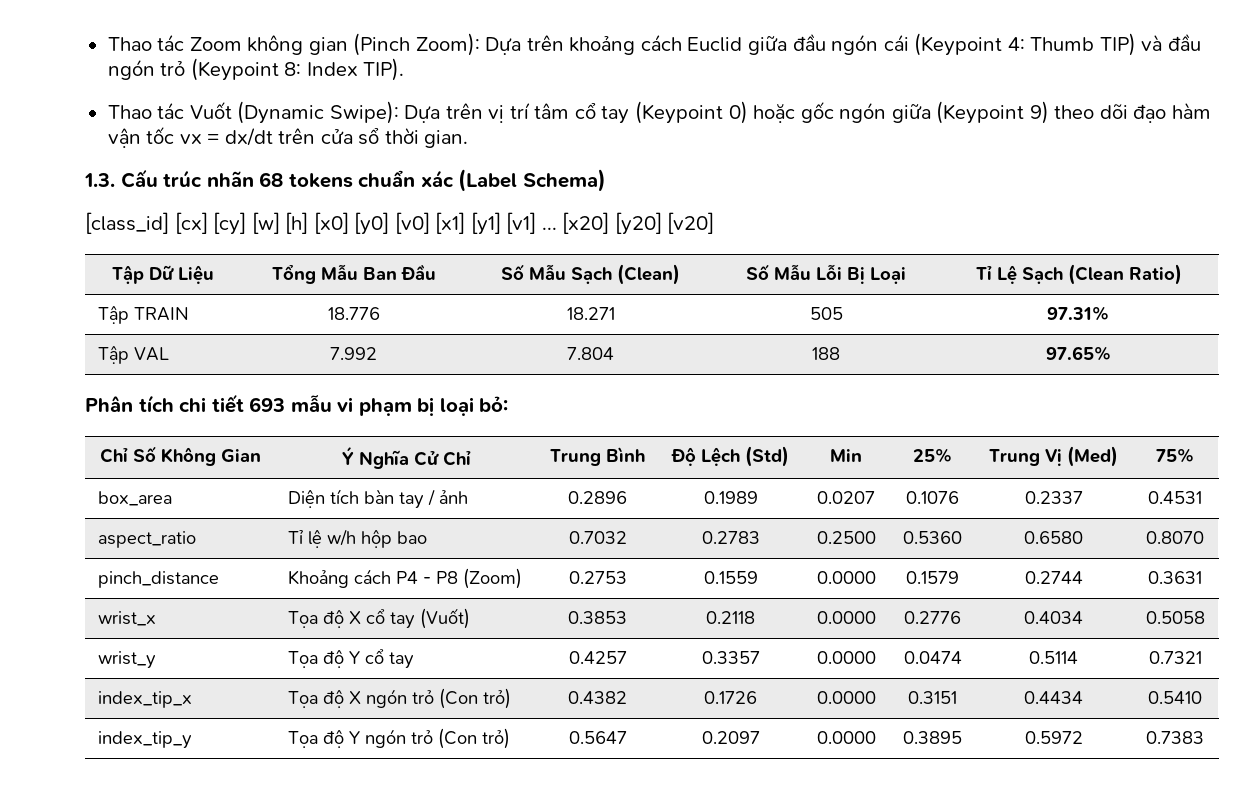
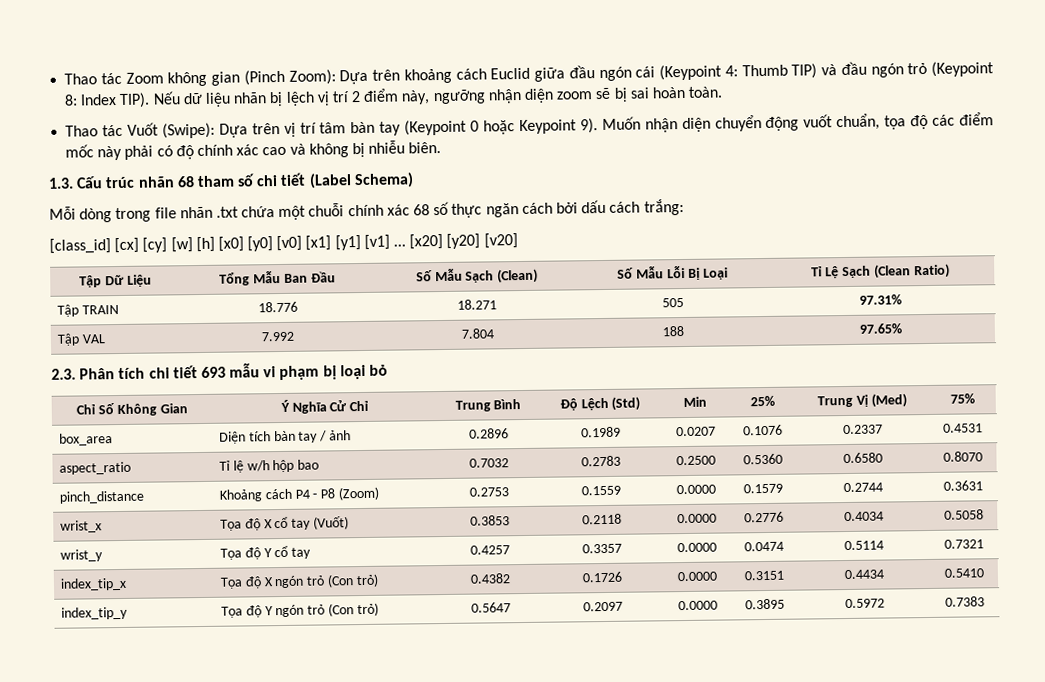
(405, 69) none -> [152,86,723,107] Nếu dữ liệu nhãn bị lệch vị trí 2 điểm này, ngưỡng nhận diện zoom sẽ bị sai hoàn toàn.
[237,101,399,124] (Dynamic Swipe): -> [161,122,215,139] (Swipe):
[574,103,596,119] cổ -> [350,121,376,134] bàn
[728,101,1211,124] [107,126,469,148] 0) hoặc gốc ngón giữa (Keypoint 9) theo dõi đạo hàm vận tốc vx = dx/dt trên cửa sổ thời gian. -> [470,112,995,135] [65,140,442,161] 0 hoặc Keypoint 9). Muốn nhận diện chuyển động vuốt chuẩn, tọa độ các điểm mốc này phải có độ chính xác cao và không bị nhiễu biên.
[288,169,606,192] tokens chuẩn xác (Label Schema) -> [196,172,414,189] [49,198,684,223] tham số chi tiết (Label Schema) // Mỗi dòng trong file nhãn .txt chứa một chuỗi chính xác 68 số thực ngăn cách bởi dấu cách trắng:
(1112, 353) none -> [51,368,76,380] 2.3.
[479,396,509,412] bỏ: -> [369,364,389,376] bỏ

